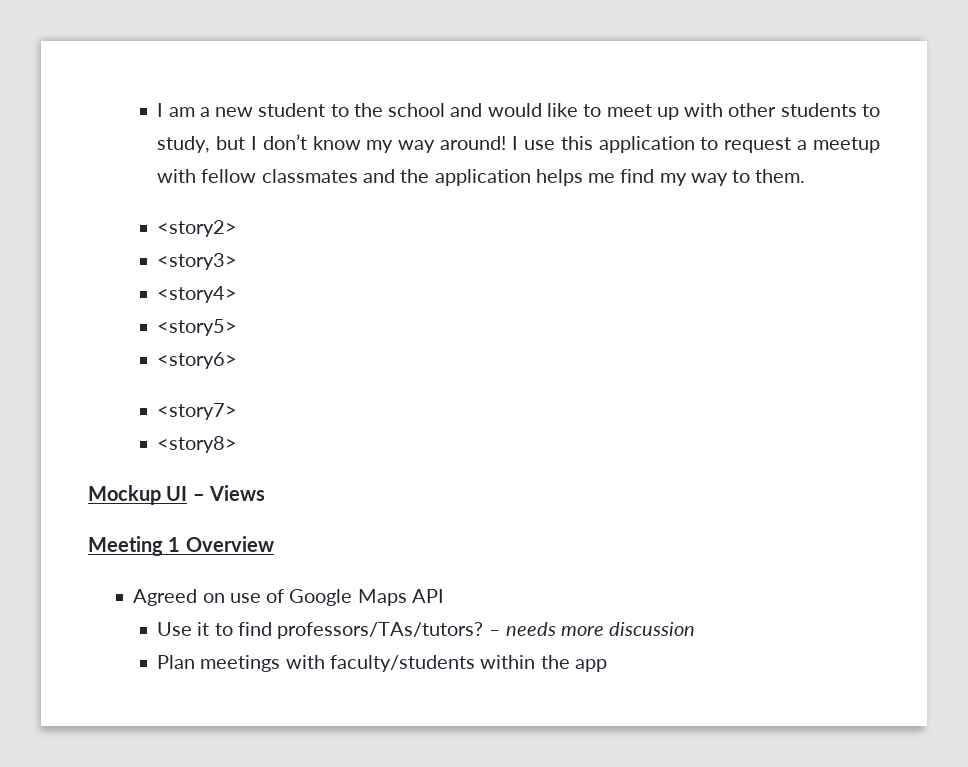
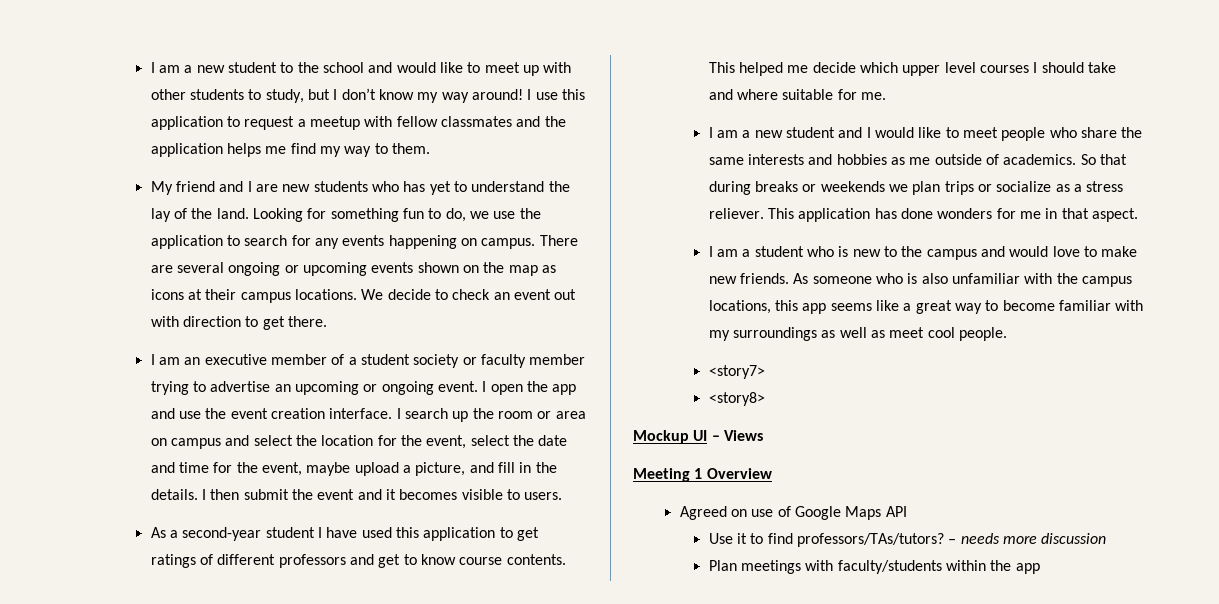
[157,220,238,237] [157,253,238,270] [157,286,238,303] [157,319,238,336] [157,352,238,369] <story2> // <story3> // <story4> // <story5> // <story6> -> [150,181,570,195] [150,208,541,222] [150,235,578,249] [150,262,556,276] [150,289,577,303] [150,316,327,330] [150,354,586,368] [150,381,577,395] [150,408,586,422] [150,435,568,449] [150,462,557,476] [150,489,563,500] [150,527,539,541] [150,554,566,568] [708,62,1116,76] [708,89,886,100] [708,127,1143,141] [708,154,1127,165] [708,181,1124,195] [708,208,1138,222] [708,246,1138,260] [708,273,1132,287] [708,300,1144,314] [708,327,1007,341] My friend and I are new students who has yet to understand the lay of the land. Looking for something fun to do, we use the application to search for any events happening on campus. There are several ongoing or upcoming events shown on the map as icons at their campus locations. We decide to check an event out with direction to get there. // I am an executive member of a student society or faculty member trying to advertise an upcoming or ongoing event. I open the app and use the event creation interface. I search up the room or area on campus and select the location for the event, select the date and time for the event, maybe upload a picture, and fill in the details. I then submit the event and it becomes visible to users. // As a second-year student I have used this application to get ratings of different professors and get to know course contents. This helped me decide which upper level courses I should take and where suitable for me. // I am a new student and I would like to meet people who share the same interests and hobbies as me outside of academics. So that during breaks or weekends we plan trips or socialize as a stress reliever. This application has done wonders for me in that aspect. // I am a student who is new to the campus and would love to make new friends. As someone who is also unfamiliar with the campus locations, this app seems like a great way to become familiar with my surroundings as well as meet cool people.

